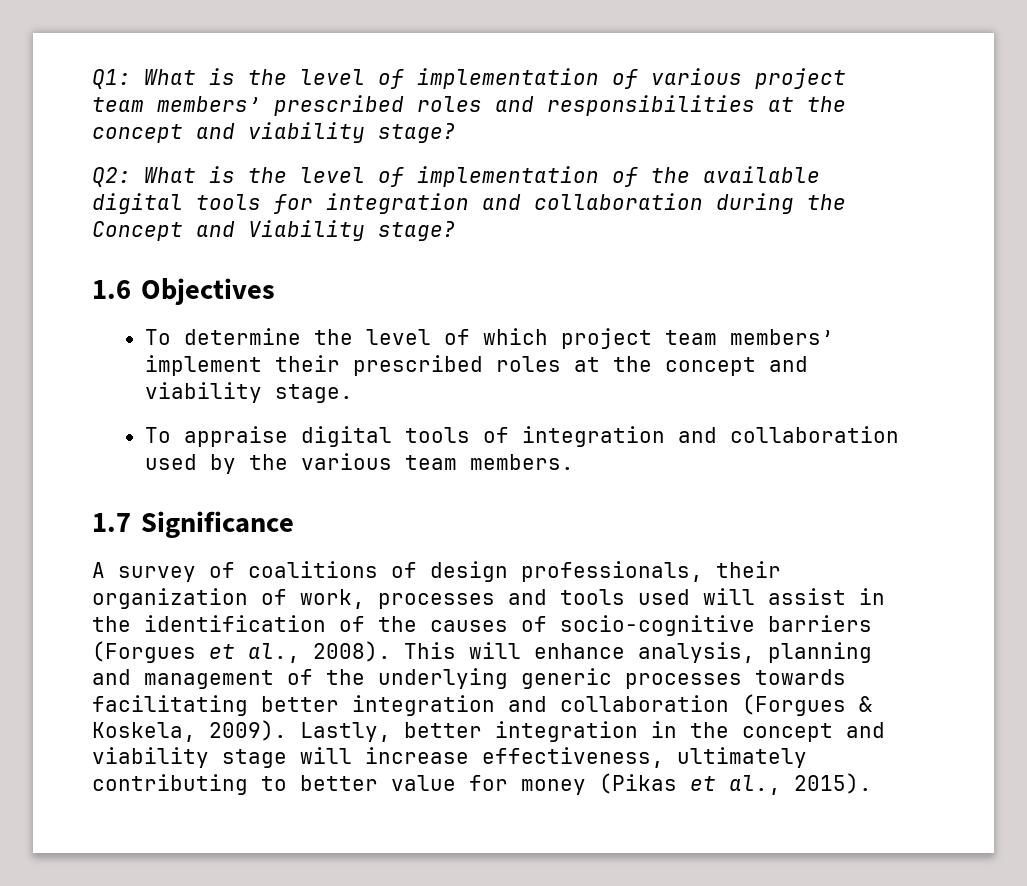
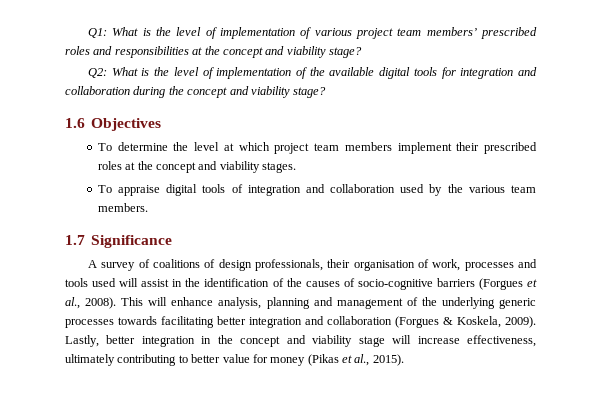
[92,220,365,241] Concept and Viability -> [187,86,290,98] concept and viability
[443,329,470,345] of -> [223,143,234,151] at
[729,329,834,345] members’ -> [344,142,392,151] members
[274,384,353,403] stage. -> [262,162,297,173] stages.
[92,588,248,609] organization -> [353,260,415,271] organisation

